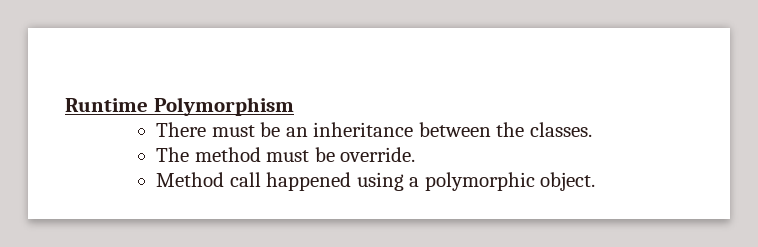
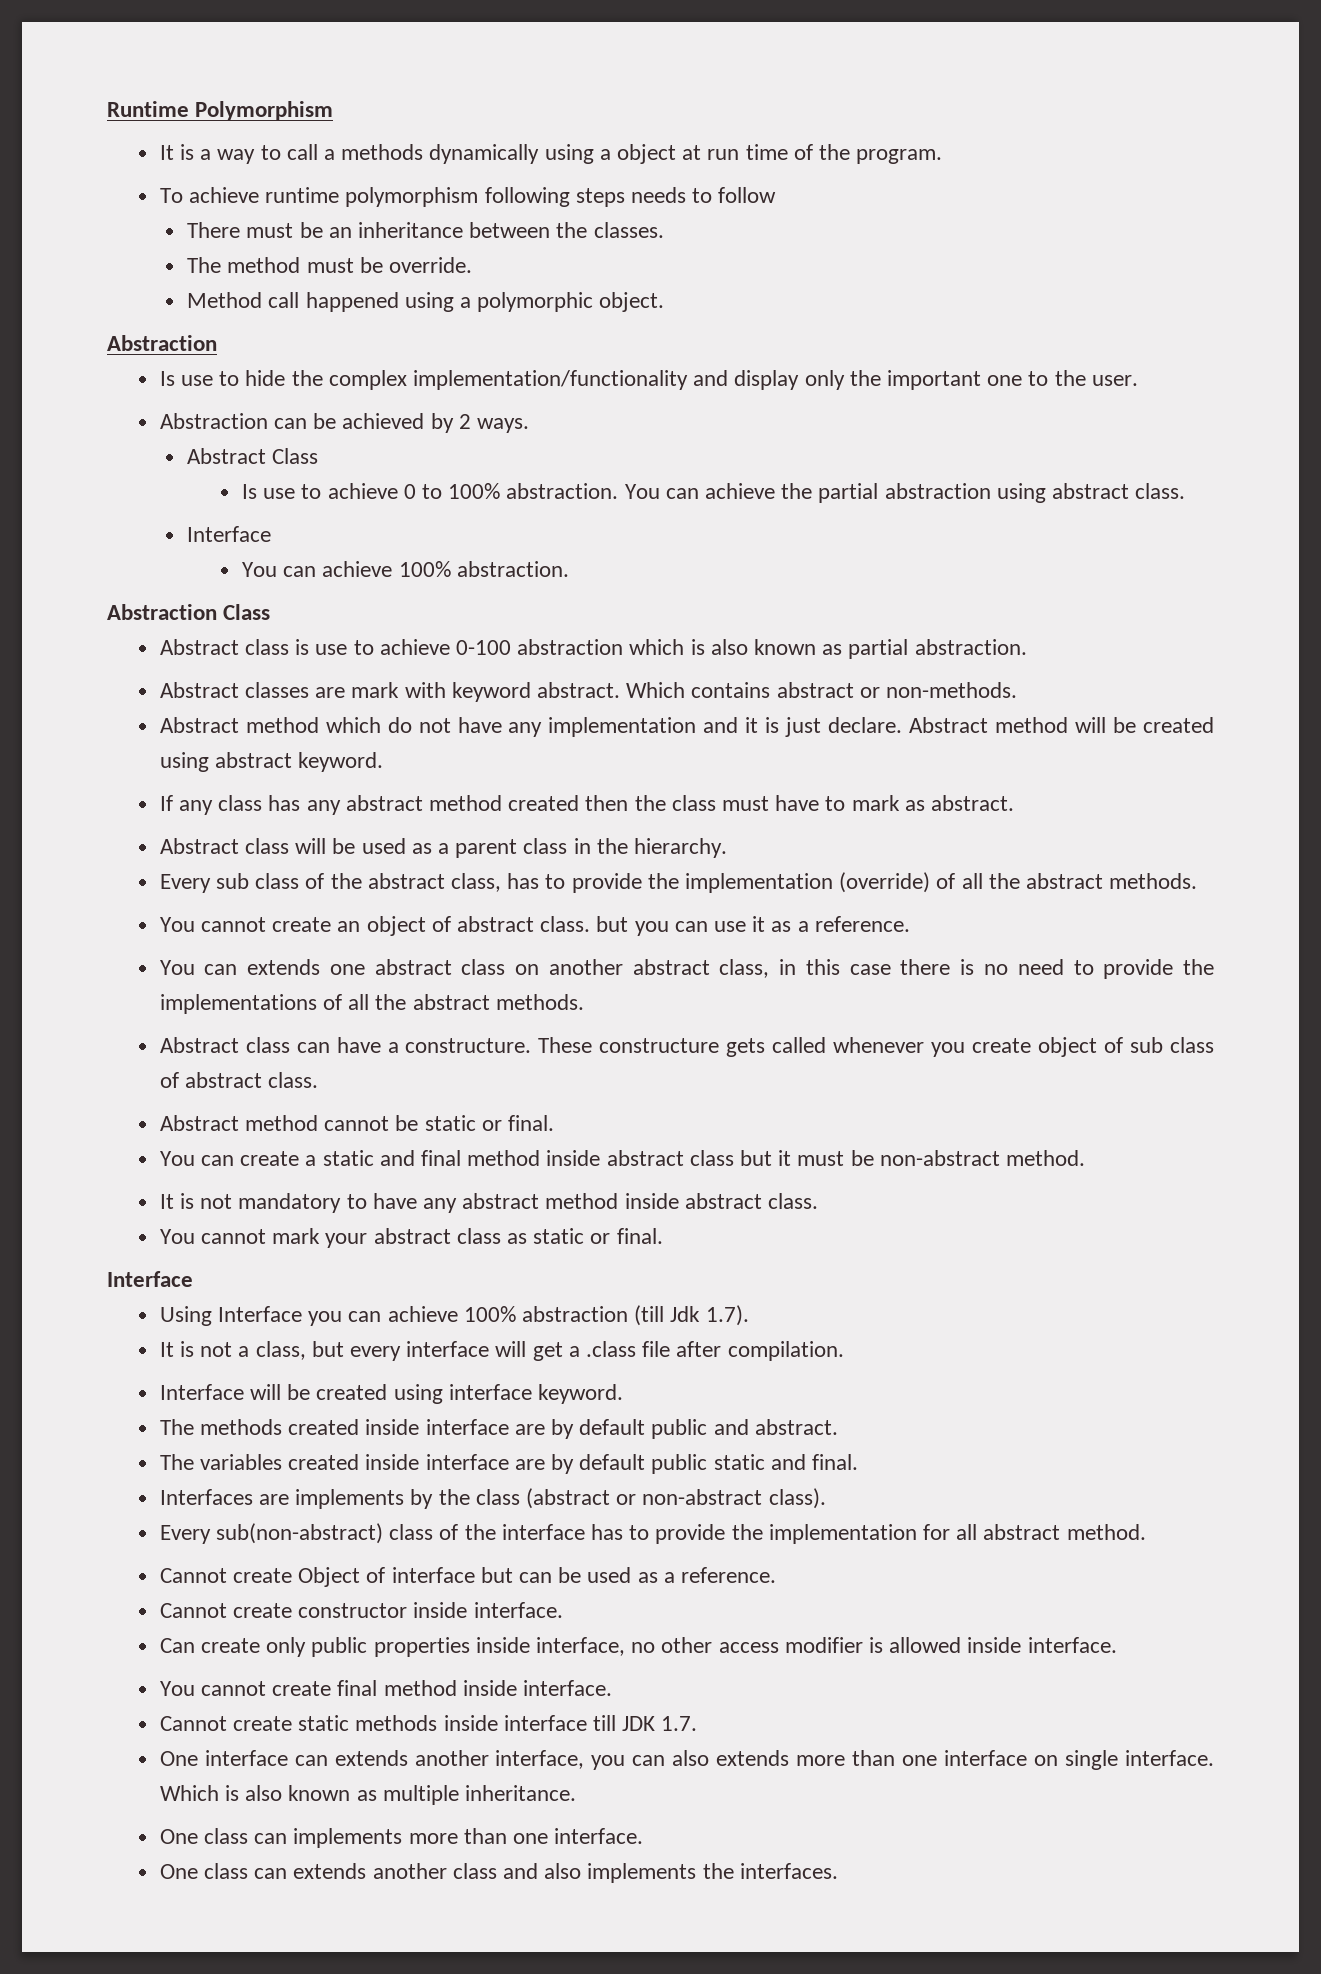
(294, 106) none -> [159,144,943,164] [159,187,777,207] // It is a way to call a methods dynamically using a object at run time of the program. // To achieve runtime polymorphism following steps needs to follow
(596, 181) none -> [107,335,217,351] [159,370,1138,390] [159,413,529,433] [187,448,319,464] [241,483,1186,503] [187,526,272,542] [241,561,569,577] [107,604,271,620] [159,639,1027,659] [159,682,1018,702] [159,717,1215,737] [159,752,384,772] [159,795,1015,815] [159,838,728,858] [159,872,1198,893] [159,916,910,936] [159,959,1214,979] [159,994,584,1014] [159,1037,1214,1057] [159,1072,319,1088] [159,1115,554,1131] [159,1150,1086,1166] [159,1193,819,1213] [159,1228,663,1248] [107,1271,193,1287] [159,1305,749,1326] [159,1341,844,1361] [159,1384,623,1404] [159,1419,838,1439] [159,1454,859,1474] [159,1488,826,1509] [159,1523,1146,1544] [159,1567,777,1587] [159,1602,563,1618] [159,1637,1117,1657] [159,1680,612,1696] [159,1715,698,1731] [159,1750,1214,1770] [159,1785,576,1805] [159,1828,644,1848] [159,1863,838,1883] // Abstraction // Is use to hide the complex implementation/functionality and display only the important one to the user. // Abstraction can be achieved by 2 ways. // Abstract Class // Is use to achieve 0 to 100% abstraction. You can achieve the partial abstraction using abstract class. // Interface // You can achieve 100% abstraction. // Abstraction Class // Abstract class is use to achieve 0-100 abstraction which is also known as partial abstraction. // Abstract classes are mark with keyword abstract. Which contains abstract or non-methods. // Abstract method which do not have any implementation and it is just declare. Abstract method will be created using abstract keyword. // If any class has any abstract method created then the class must have to mark as abstract. // Abstract class will be used as a parent class in the hierarchy. // Every sub class of the abstract class, has to provide the implementation (override) of all the abstract methods. // You cannot create an object of abstract class. but you can use it as a reference. // You can extends one abstract class on another abstract class, in this case there is no need to provide the implementations of all the abstract methods. // Abstract class can have a constructure. These constructure gets called whenever you create object of sub class of abstract class. // Abstract method cannot be static or final. // You can create a static and final method inside abstract class but it must be non-abstract method. // It is not mandatory to have any abstract method inside abstract class. // You cannot mark your abstract class as static or final. // Interface // Using Interface you can achieve 100% abstraction (till Jdk 1.7). // It is not a class, but every interface will get a .class file after compilation. // Interface will be created using interface keyword. // The methods created inside interface are by default public and abstract. // The variables created inside interface are by default public static and final. // Interfaces are implements by the class (abstract or non-abstract class). // Every sub(non-abstract) class of the interface has to provide the implementation for all abstract method. // Cannot create Object of interface but can be used as a reference. // Cannot create constructor inside interface. // Can create only public properties inside interface, no other access modifier is allowed inside interface. // You cannot create final method inside interface. // Cannot create static methods inside interface till JDK 1.7. // One interface can extends another interface, you can also extends more than one interface on single interface. Which is also known as multiple inheritance. // One class can implements more than one interface. // One class can extends another class and also implements the interfaces.

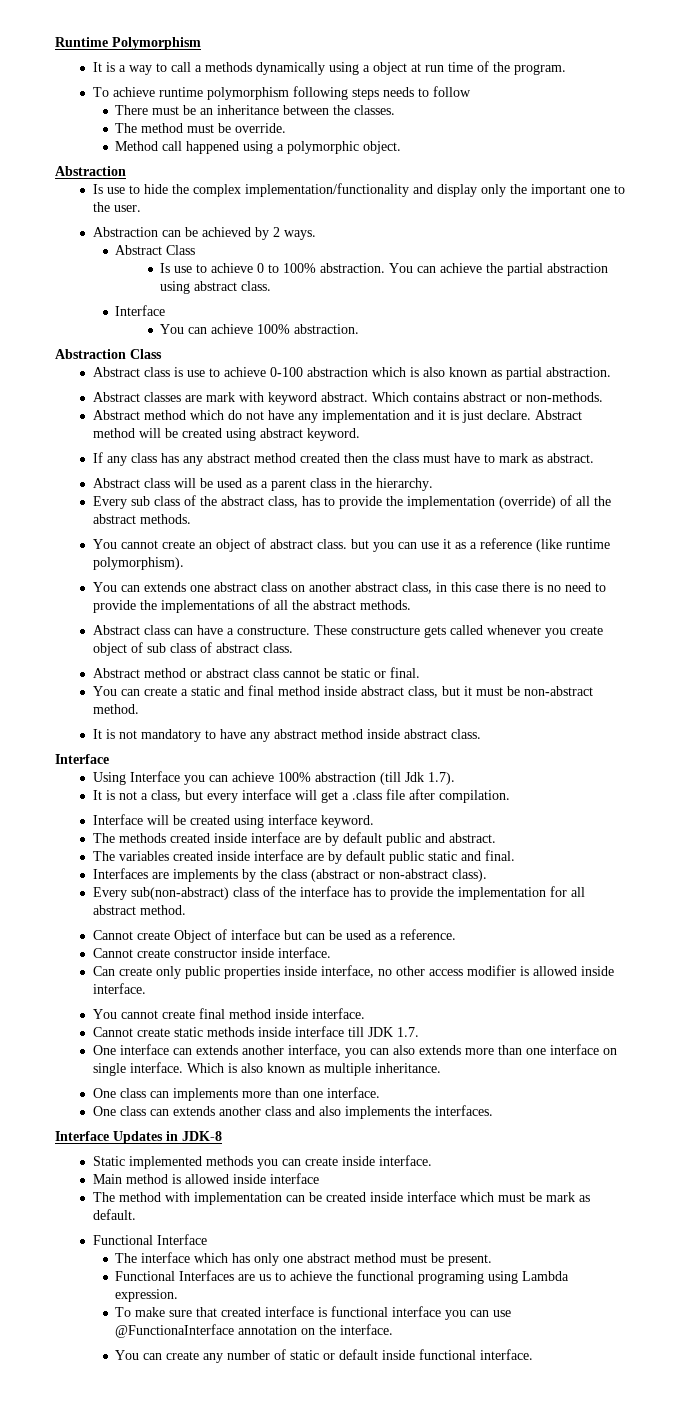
[814,916,910,932] reference. -> [479,538,610,552] [92,557,184,570] reference (like runtime polymorphism).
(318, 1123) none -> [189,668,279,678] or abstract class
[689,1150,734,1166] class -> [407,686,438,698] class,
[159,1228,663,1248] // You cannot mark your abstract class as static or final. -> (481, 734) none
(838, 1871) none -> [55,1131,222,1144] [92,1155,432,1169] [92,1173,319,1184] [92,1191,590,1205] [92,1209,136,1220] [92,1234,207,1245] [115,1252,493,1266] [115,1270,570,1284] [115,1289,179,1302] [115,1306,512,1320] [115,1324,394,1338] [115,1349,534,1363] // Interface Updates in JDK-8 // Static implemented methods you can create inside interface. // Main method is allowed inside interface // The method with implementation can be created inside interface which must be mark as default. // Functional Interface // The interface which has only one abstract method must be present. // Functional Interfaces are us to achieve the functional programing using Lambda expression. // To make sure that created interface is functional interface you can use @FunctionaInterface annotation on the interface. // You can create any number of static or default inside functional interface.

